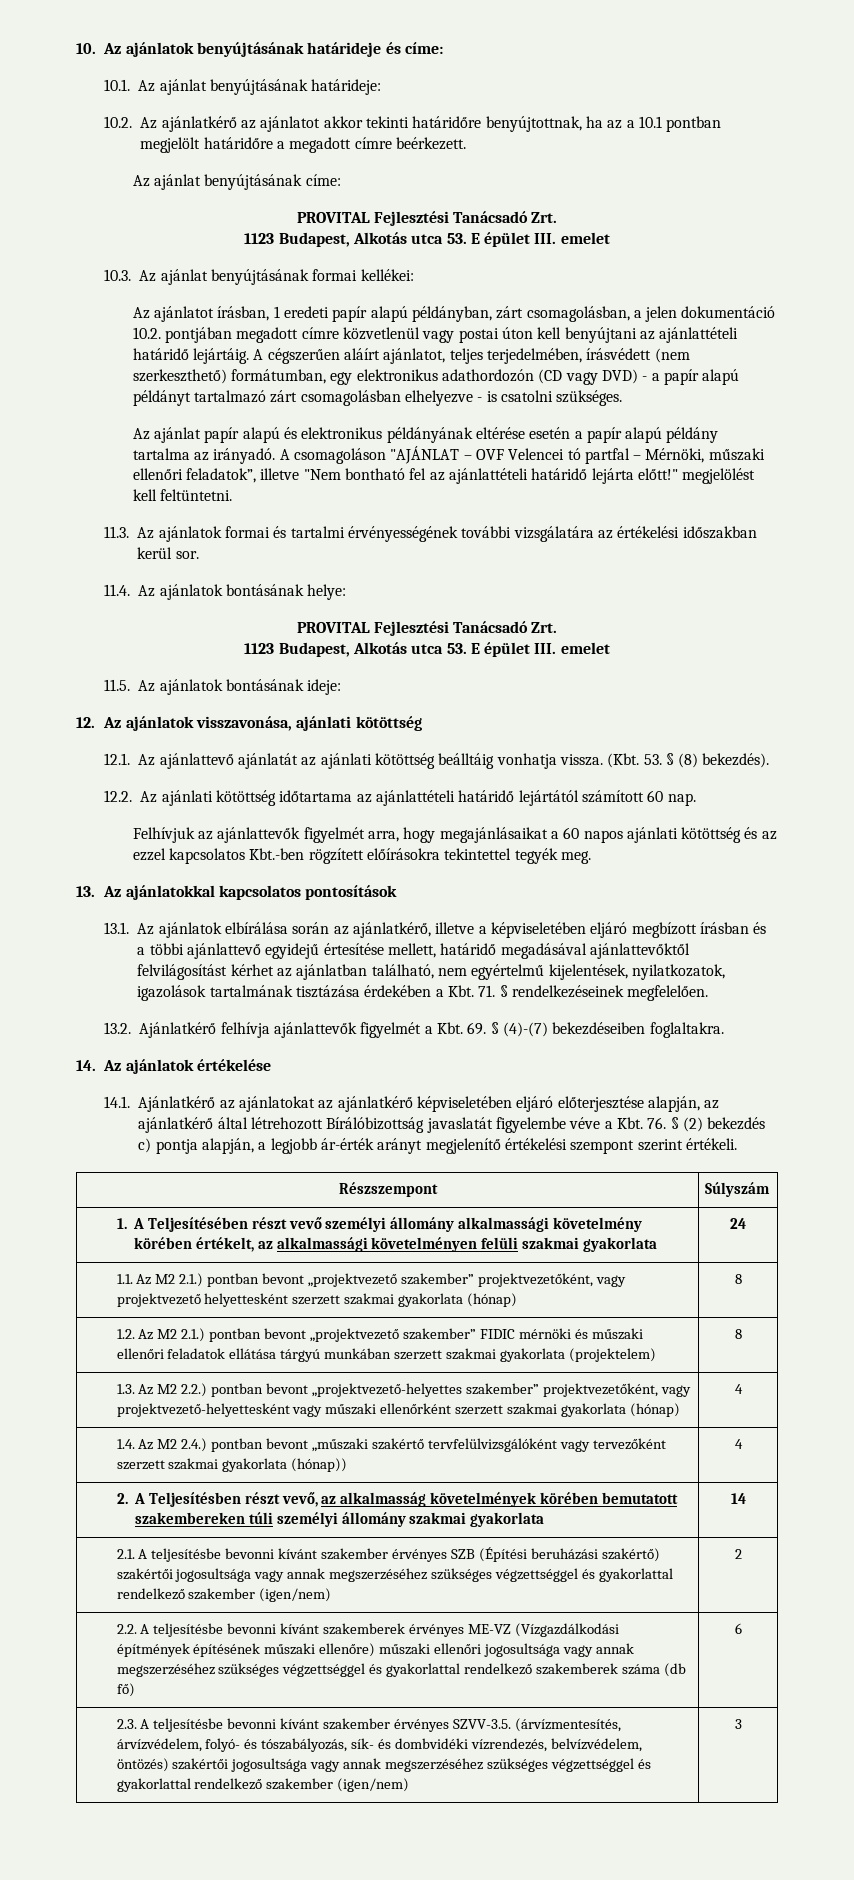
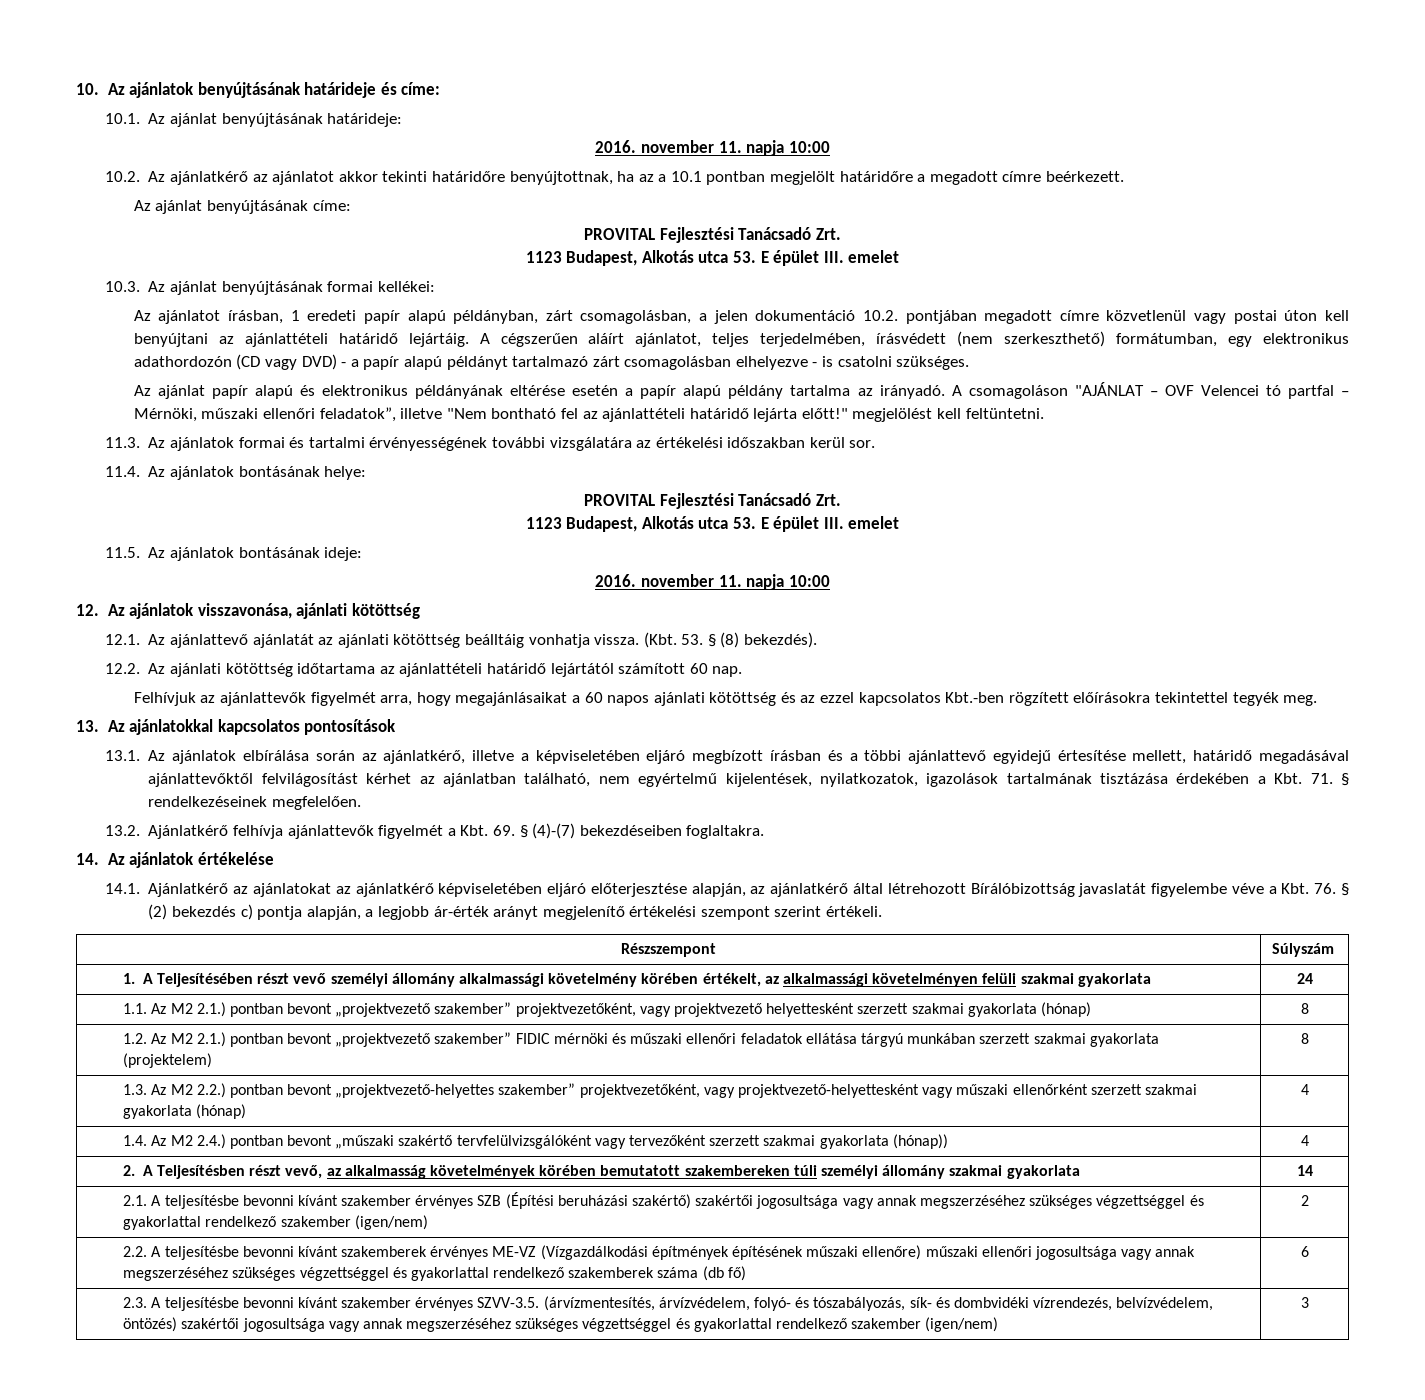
(382, 87) none -> [595,140,830,156] // 2016. november 11. napja 10:00
(342, 687) none -> [595,574,830,590] // 2016. november 11. napja 10:00

